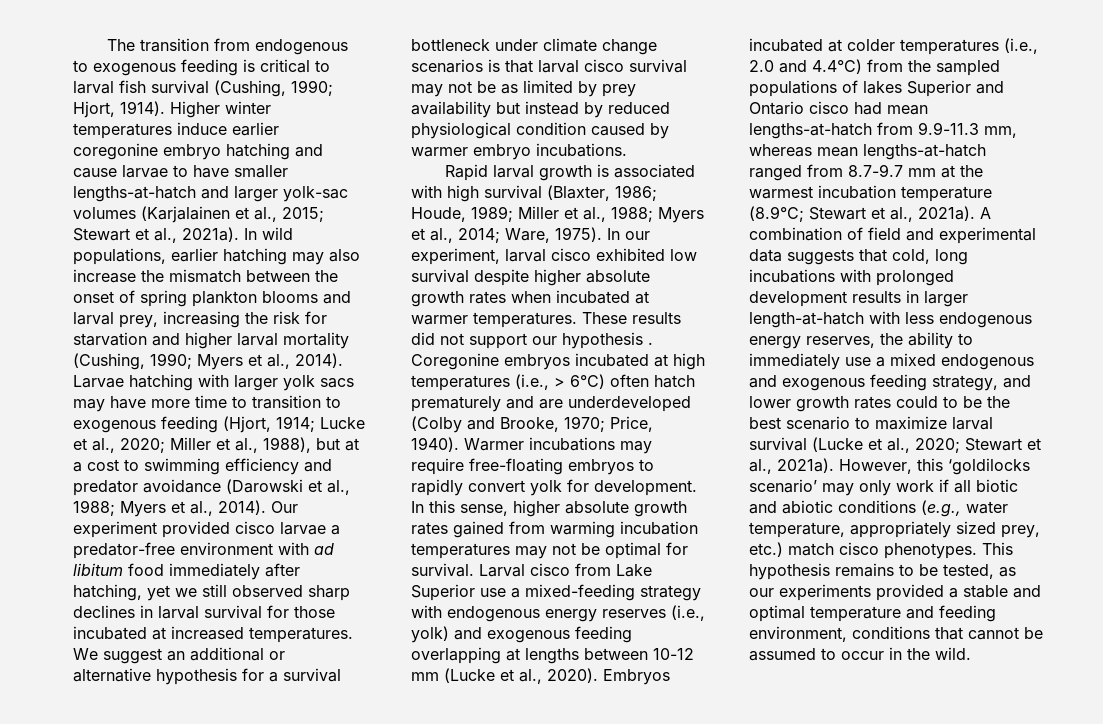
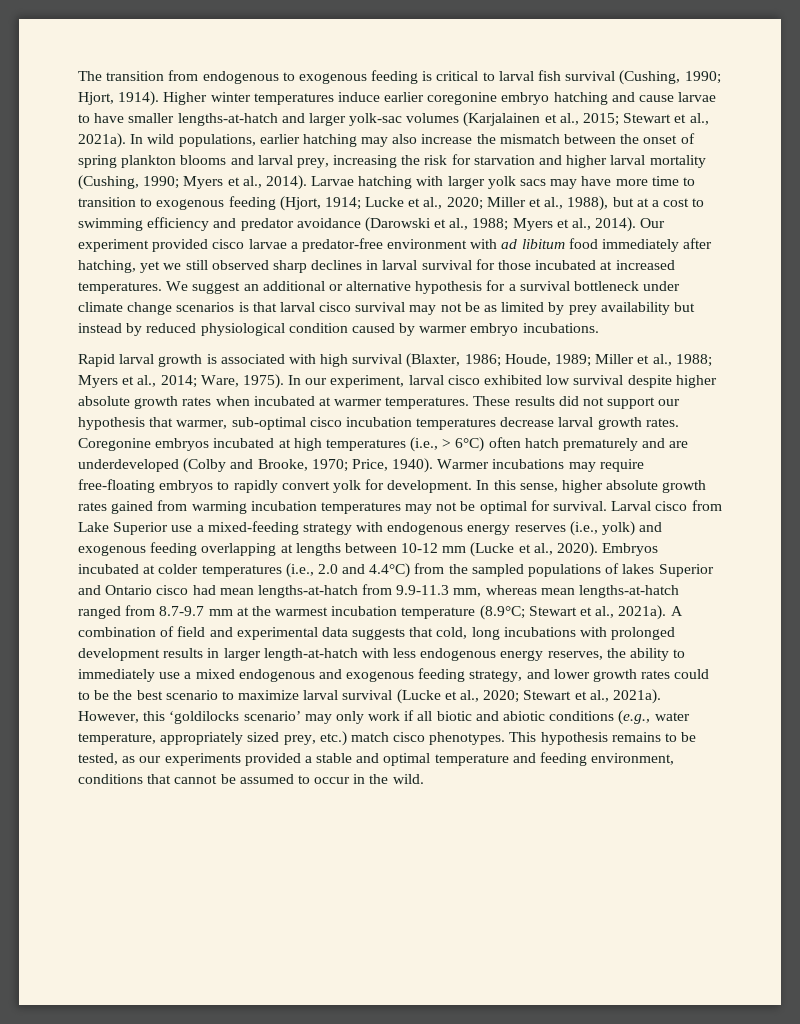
[648,342,653,345] . -> [149,417,679,430] that warmer, sub-optimal cisco incubation temperatures decrease larval growth rates.

